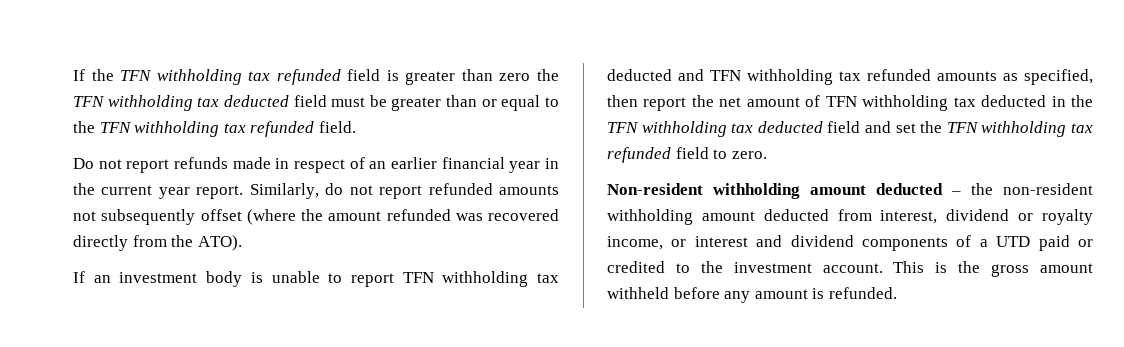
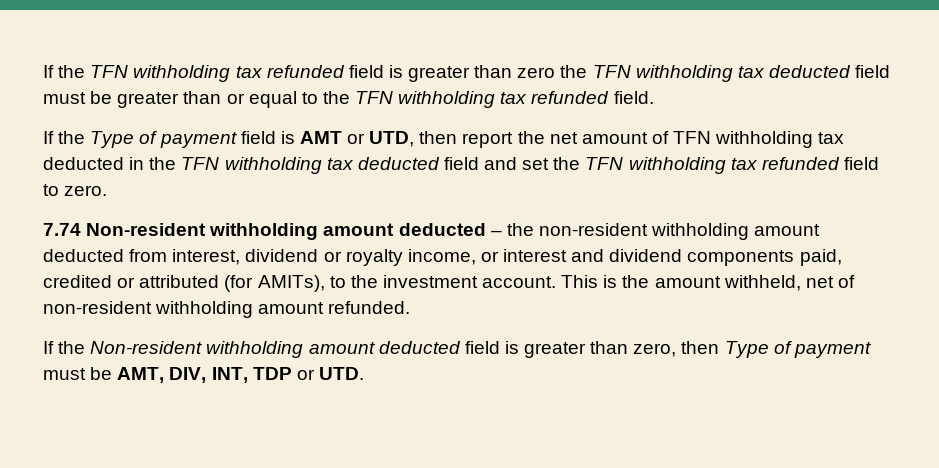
[73,157,560,173] [73,183,559,199] [73,209,559,225] [73,235,242,251] [73,271,559,287] [607,69,1093,85] Do not report refunds made in respect of an earlier financial year in the current year report. Similarly, do not report refunded amounts not subsequently offset (where the amount refunded was recovered directly from the ATO). // If an investment body is unable to report TFN withholding tax deducted and TFN withholding tax refunded amounts as specified, -> [43,131,415,148] If the Type of payment field is AMT or UTD,
(767, 155) none -> [43,223,81,236] 7.74
[956,235,1093,251] [607,261,665,273] of a UTD paid or credited -> [799,249,842,266] [43,275,325,292] paid, credited or attributed (for AMITs),
[991,263,1093,277] [607,287,897,303] gross amount withheld before any amount is refunded. -> [654,275,855,291] [43,301,411,318] [43,341,871,358] [43,367,364,383] amount withheld, net of non-resident withholding amount refunded. // If the Non-resident withholding amount deducted field is greater than zero, then Type of payment must be AMT, DIV, INT, TDP or UTD.

